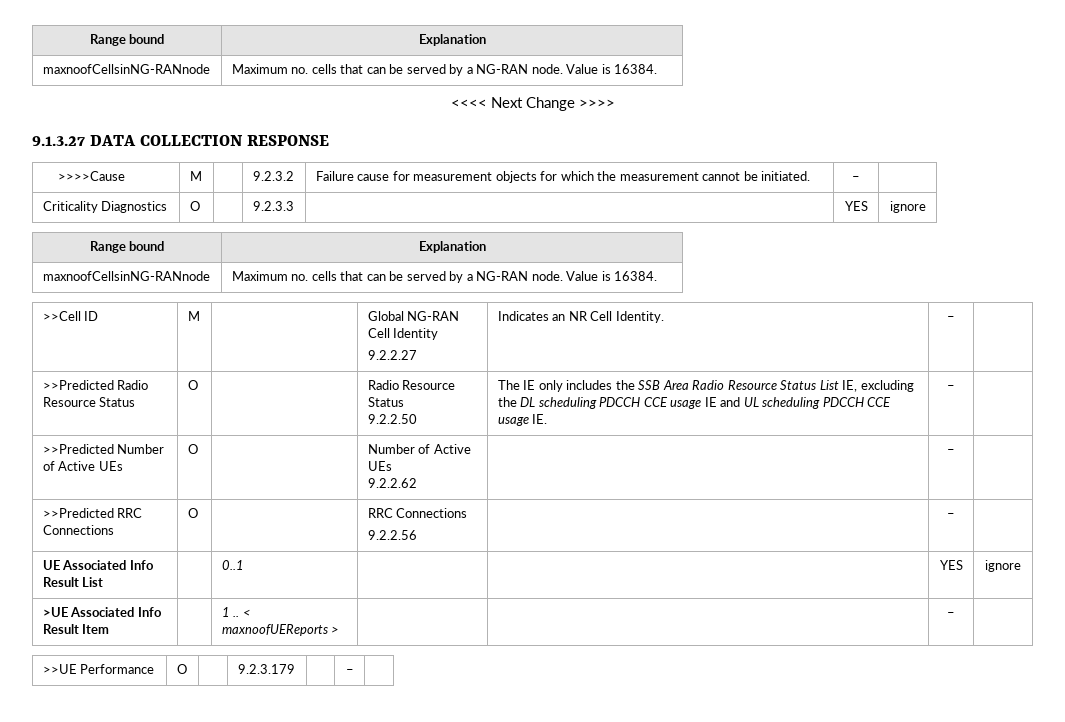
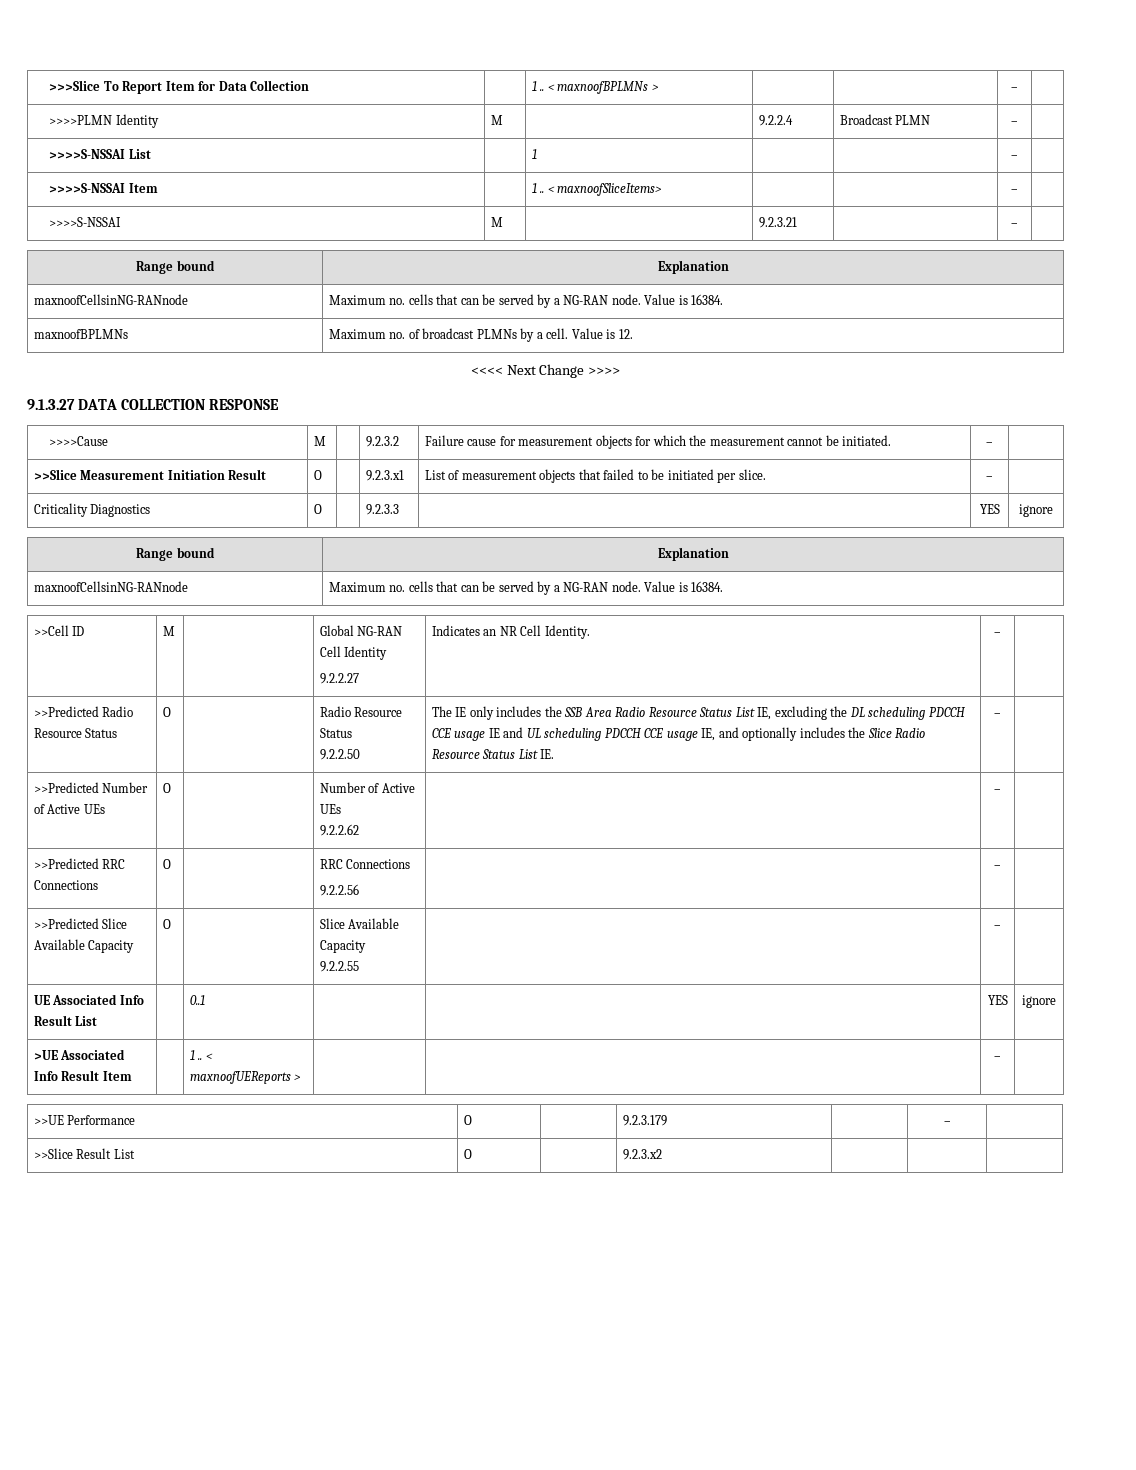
(89, 40) none -> [49,80,310,94] [531,81,659,94] [1011,87,1018,91] [49,114,159,128] [490,115,503,125] [758,115,793,126] [839,114,931,125] [1011,121,1018,125] [49,149,151,159] [531,149,537,159] [1011,155,1018,159] [49,183,158,193] [531,183,663,196] [1011,189,1018,193] [49,217,122,227] [490,217,503,227] [758,217,797,228] [1011,223,1018,227] >>>Slice To Report Item for Data Collection | | 1 .. < maxnoofBPLMNs > | | | – | // >>>>PLMN Identity | M | | 9.2.2.4 | Broadcast PLMN | – | // >>>>S-NSSAI List | | 1 | | | – | // >>>>S-NSSAI Item | | 1 .. < maxnoofSliceItems> | | | – | // >>>>S-NSSAI | M | | 9.2.3.21 | | – | //
(658, 69) none -> [33,329,128,339] [328,328,633,342] // maxnoofBPLMNs | Maximum no. of broadcast PLMNs by a cell. Value is 12.
(860, 178) none -> [33,469,267,480] [313,470,322,480] [365,470,404,481] [424,469,766,483] [986,476,993,480] // >>Slice Measurement Initiation Result | O | | 9.2.3.x1 | List of measurement objects that failed to be initiated per slice. | – |
(529, 421) none -> [701,727,926,741] [431,749,538,759] IE, and optionally includes the Slice Radio Resource Status List
(955, 515) none -> [33,918,128,929] [33,939,135,953] [162,919,171,929] [319,918,400,929] [319,940,366,953] [319,961,359,972] [994,925,1001,929] // >>Predicted Slice Available Capacity | O | | Slice Available Capacity // 9.2.2.55 | | – |
(354, 671) none -> [33,1148,135,1159] [463,1149,472,1159] [622,1149,662,1160] // >>Slice Result List | O | | 9.2.3.x2 | | |

